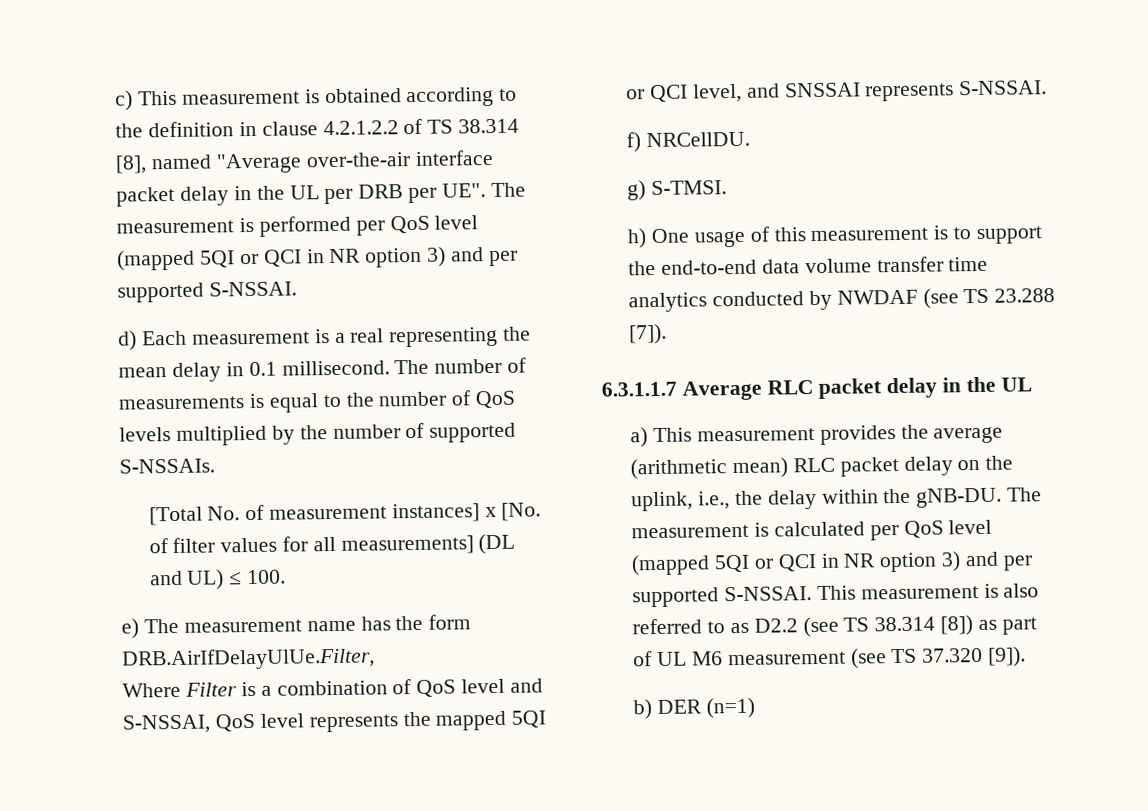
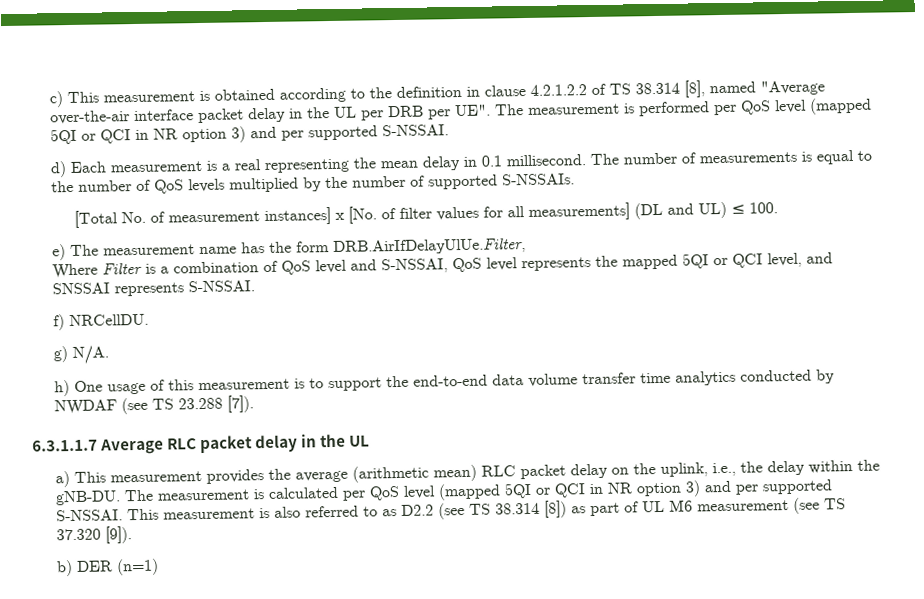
[651,180,728,196] S-TMSI. -> [71,345,109,364] N/A.

